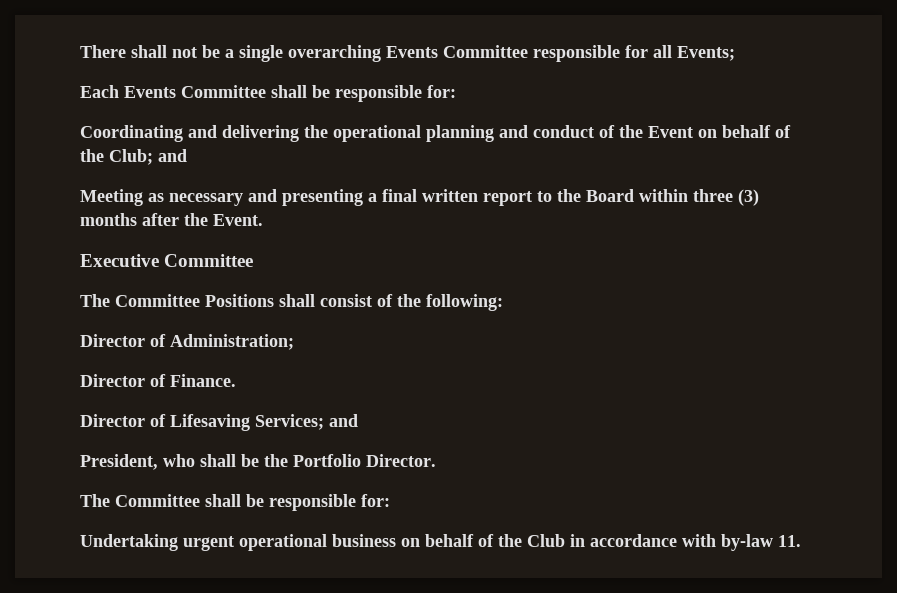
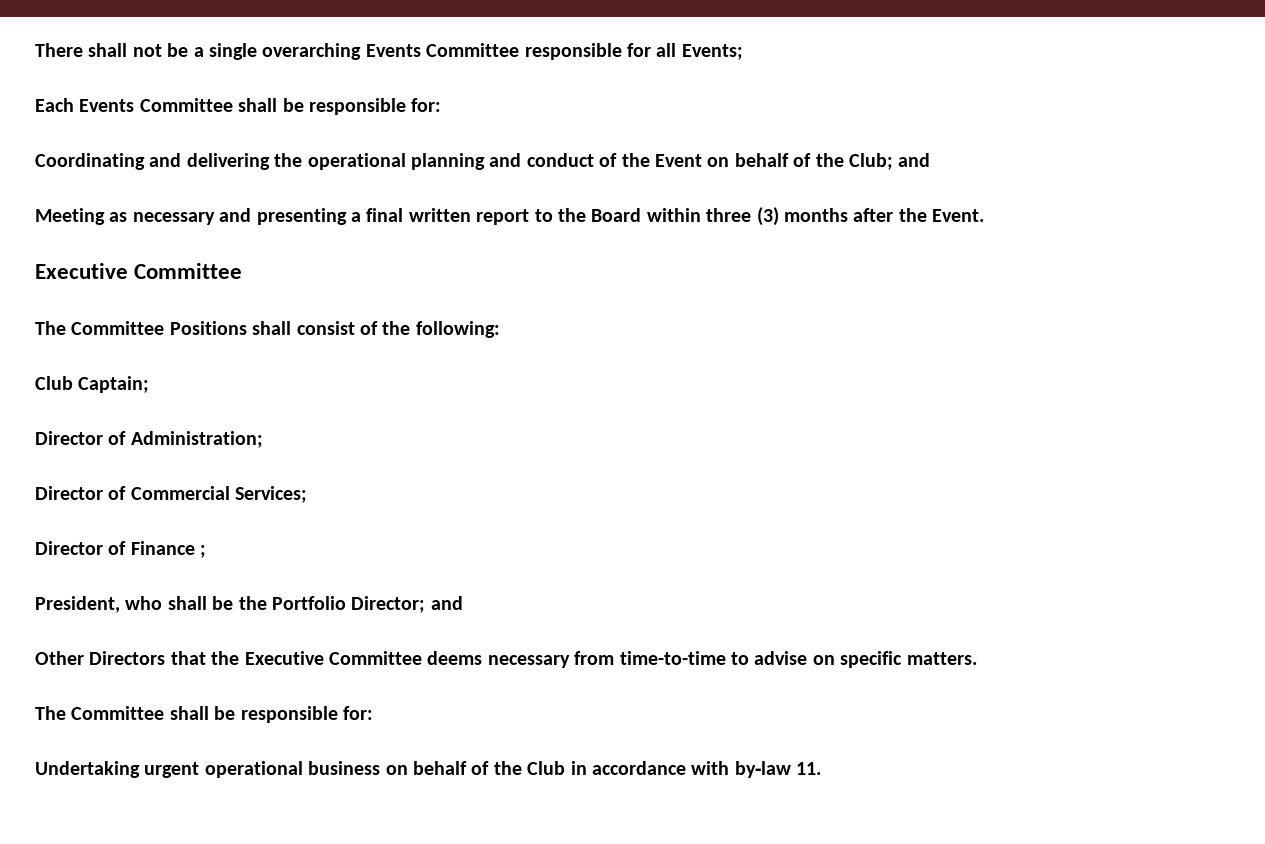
(503, 302) none -> [35,376,150,393] // Club Captain;
[170,374,236,387] [80,414,358,431] Finance. // Director of Lifesaving Services; and -> [130,486,308,503] [35,541,207,558] Commercial Services; // Director of Finance ;
[366,454,436,467] Director. -> [351,596,463,613] [35,651,977,668] Director; and // Other Directors that the Executive Committee deems necessary from time-to-time to advise on specific matters.

